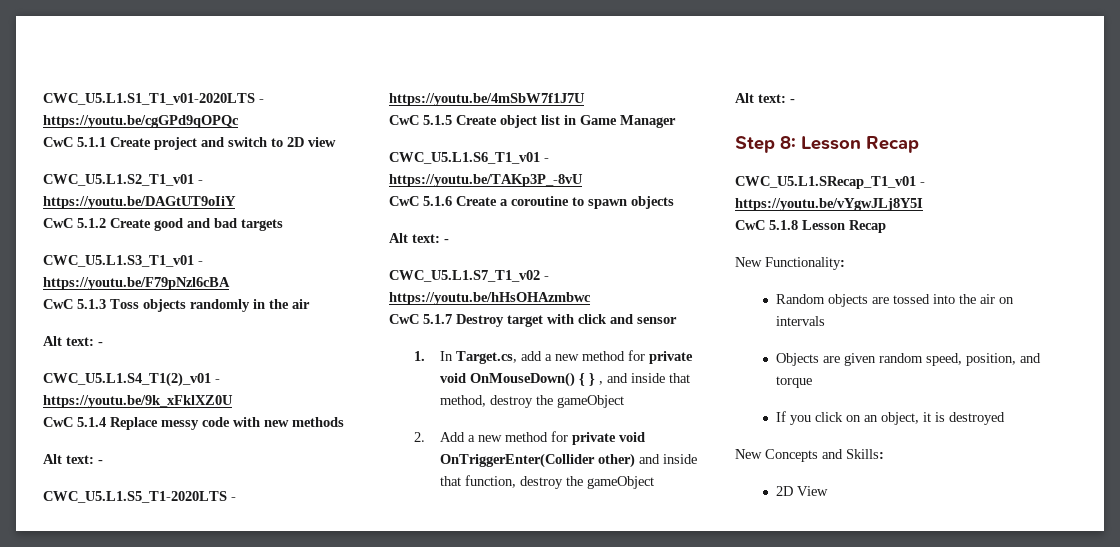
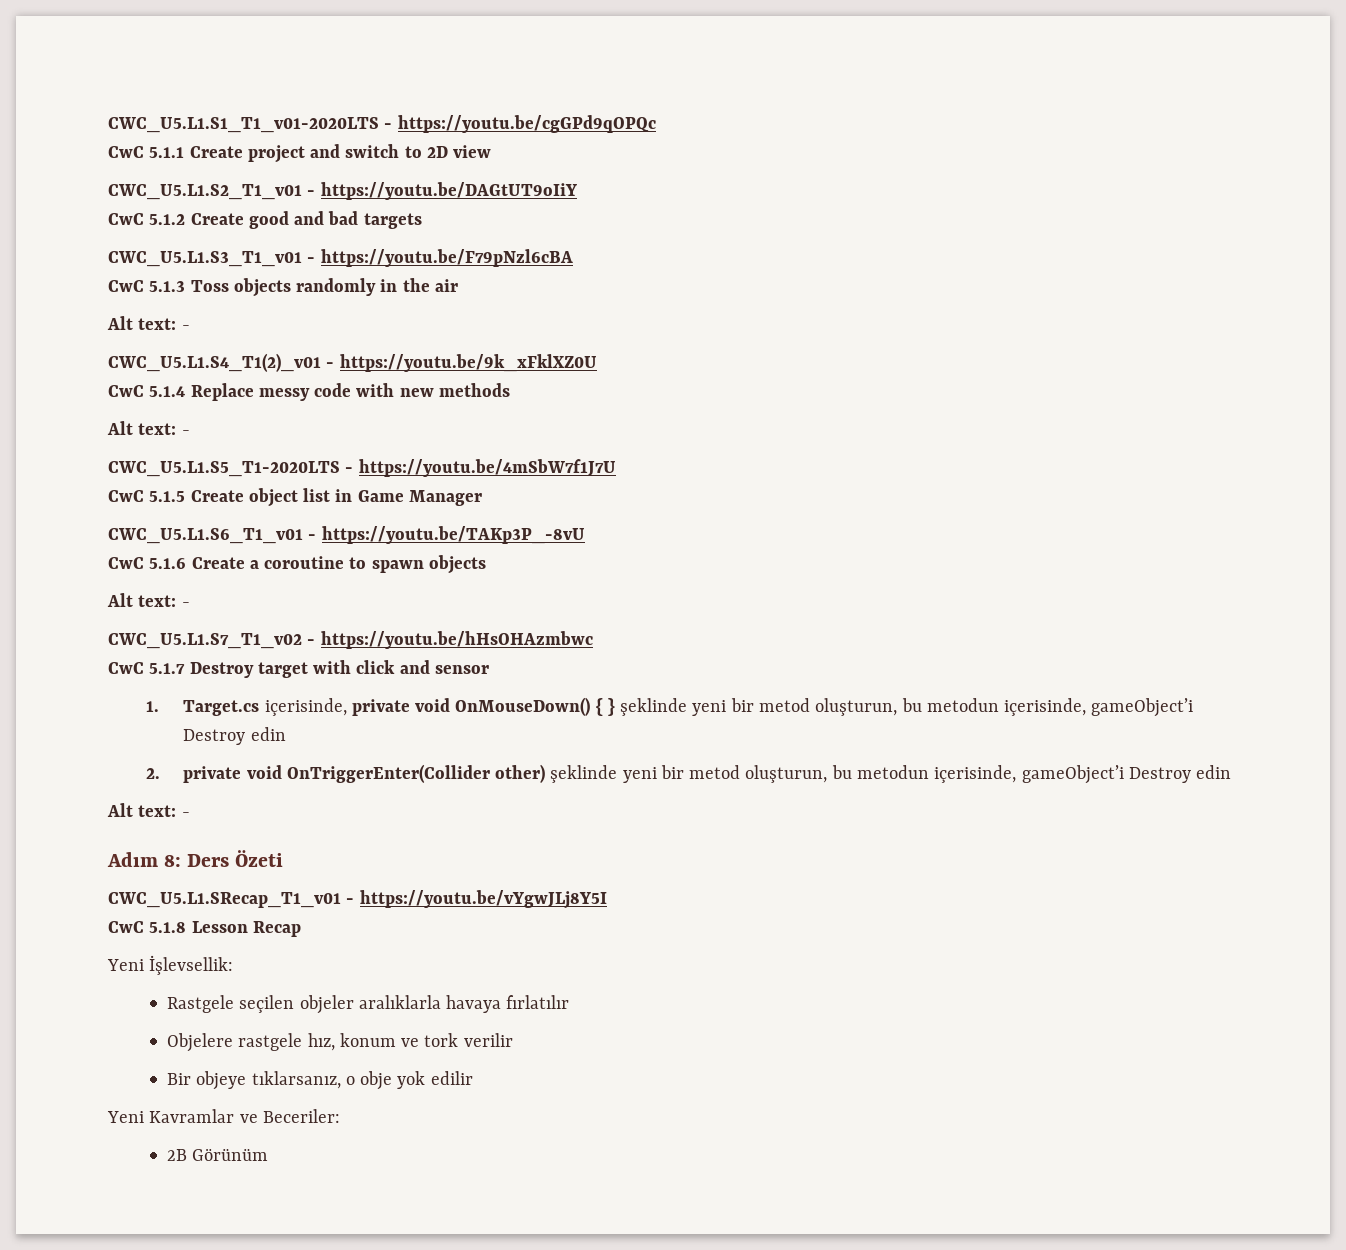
[439,350,645,364] In Target.cs, add a new method for -> [183,698,347,716] Target.cs içerisinde,
[598,373,690,385] [439,395,624,408] [414,431,645,445] [439,453,697,468] [439,475,654,489] [735,93,795,103] [735,136,919,153] , and inside that method, destroy the gameObject // 2. Add a new method for private void OnTriggerEnter(Collider other) and inside that function, destroy the gameObject // Alt text: - // Step 8: Lesson Recap -> [620,698,1194,717] [183,727,286,745] [145,764,1232,784] [107,803,190,817] [107,850,284,867] şeklinde yeni bir metod oluşturun, bu metodun içerisinde, gameObject’i Destroy edin // 2. private void OnTriggerEnter(Collider other) şeklinde yeni bir metod oluşturun, bu metodun içerisinde, gameObject’i Destroy edin // Alt text: - // Adım 8: Ders Özeti
[735,257,845,270] [776,294,1015,307] [776,316,826,326] [776,353,1042,366] [776,376,813,388] [776,411,1006,425] [735,449,884,462] [776,486,829,496] New Functionality: // Random objects are tossed into the air on intervals // Objects are given random speed, position, and torque // If you click on an object, it is destroyed // New Concepts and Skills: // 2D View -> [107,955,234,975] [167,995,570,1014] [167,1033,513,1052] [167,1071,473,1090] [107,1109,340,1123] [167,1148,269,1161] Yeni İşlevsellik: // Rastgele seçilen objeler aralıklarla havaya fırlatılır // Objelere rastgele hız, konum ve tork verilir // Bir objeye tıklarsanız, o obje yok edilir // Yeni Kavramlar ve Beceriler: // 2B Görünüm

